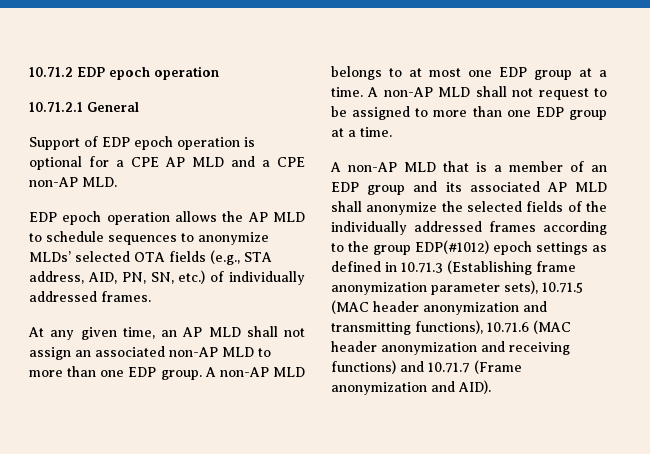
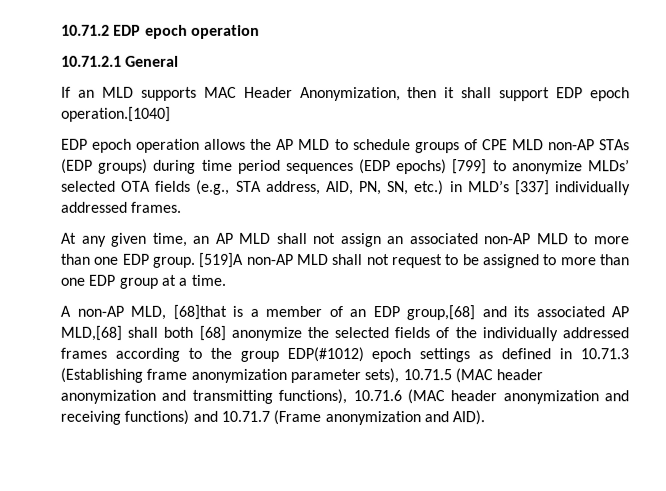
[29,136,255,150] [29,156,305,170] [29,177,117,187] Support of EDP epoch operation is optional for a CPE AP MLD and a CPE non-AP MLD. -> [61,86,631,102] [61,106,171,122] If an MLD supports MAC Header Anonymization, then it shall support EDP epoch operation.[1040]
[108,235,177,245] sequences -> [414,139,630,154] [61,158,488,175] groups of CPE MLD non-AP STAs (EDP groups) during time period sequences (EDP epochs) [799]
[210,271,225,282] of -> [449,180,550,196] in MLD’s [337]
[204,367,305,377] [331,66,607,80] [331,87,379,97] A non-AP MLD belongs to at most one EDP group at a time. A -> [198,252,244,268] [519]A
[404,161,469,172] MLD that -> [130,304,227,320] MLD, [68]that
[367,185,406,195] group -> [406,305,475,321] group,[68]
[575,182,607,192] [331,201,362,212] MLD shall -> [60,325,226,341] MLD,[68] shall both [68]

